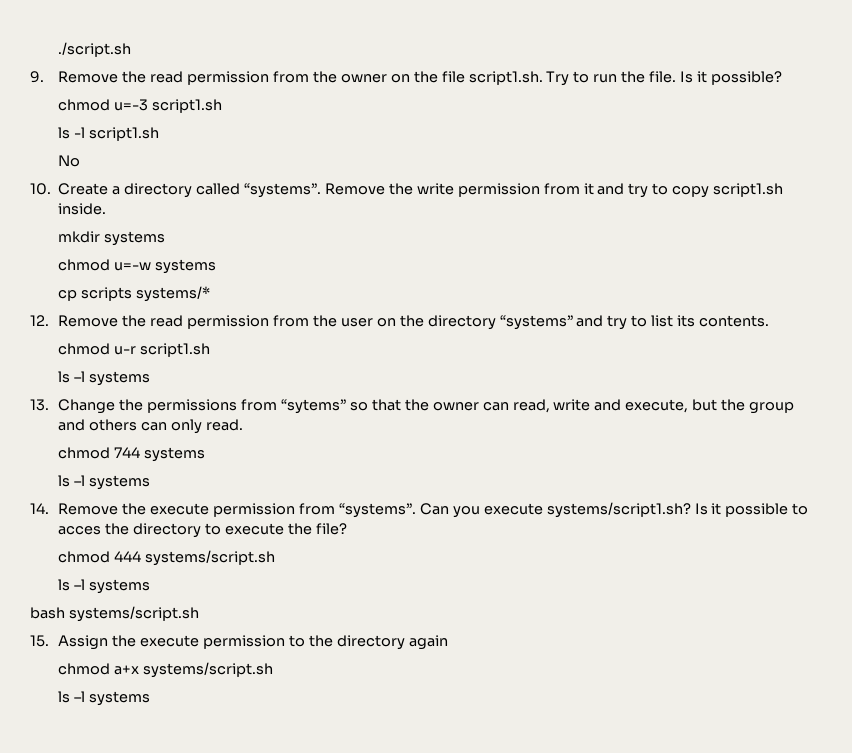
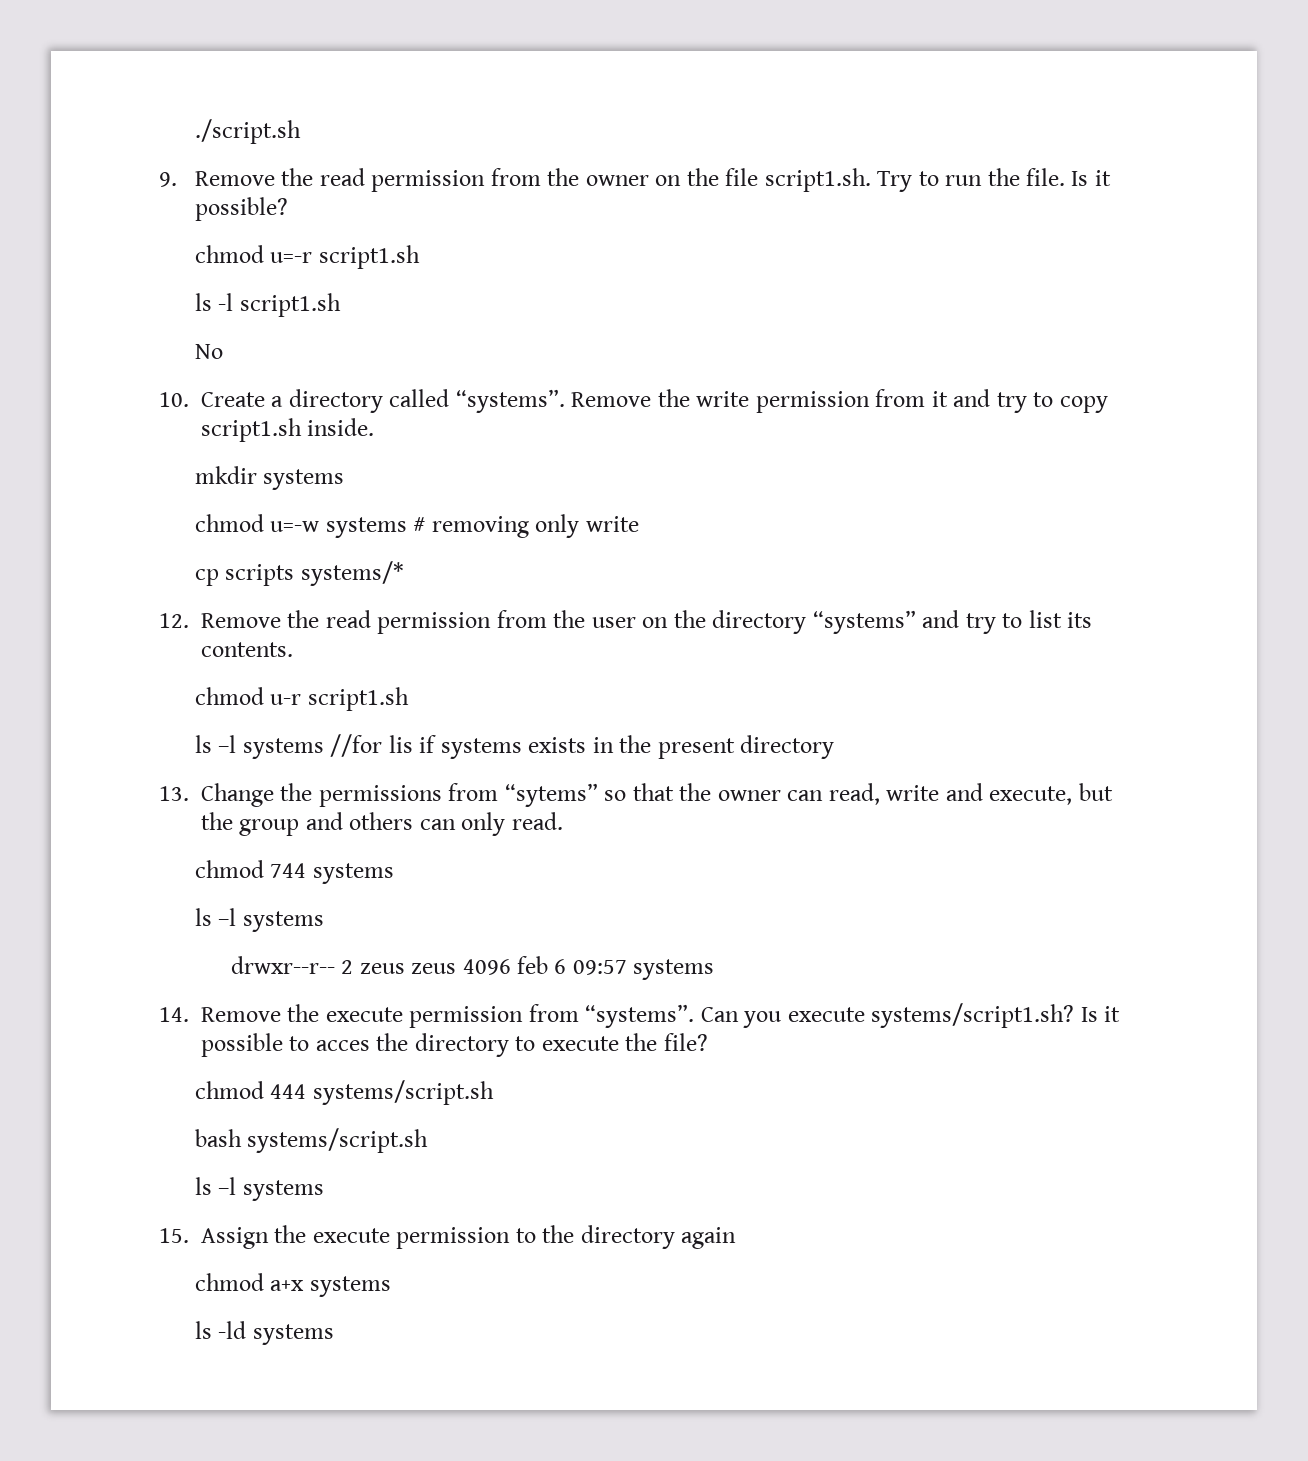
[114,99,149,111] u=-3 -> [270,252,313,263] u=-r
(217, 266) none -> [413,514,639,538] # removing only write
(151, 378) none -> [330,734,835,759] //for lis if systems exists in the present directory
(151, 482) none -> [230,956,715,980] // drwxr--r-- 2 zeus zeus 4096 feb 6 09:57 systems
[58,579,151,594] [30,606,199,622] // ls –l systems // bash systems/script.sh -> [194,1128,429,1153] [194,1177,324,1201] // bash systems/script.sh // ls –l systems
[143,662,274,678] [58,691,86,703] systems/script.sh // ls –l -> [309,1276,391,1297] [194,1321,247,1339] systems // ls -ld

